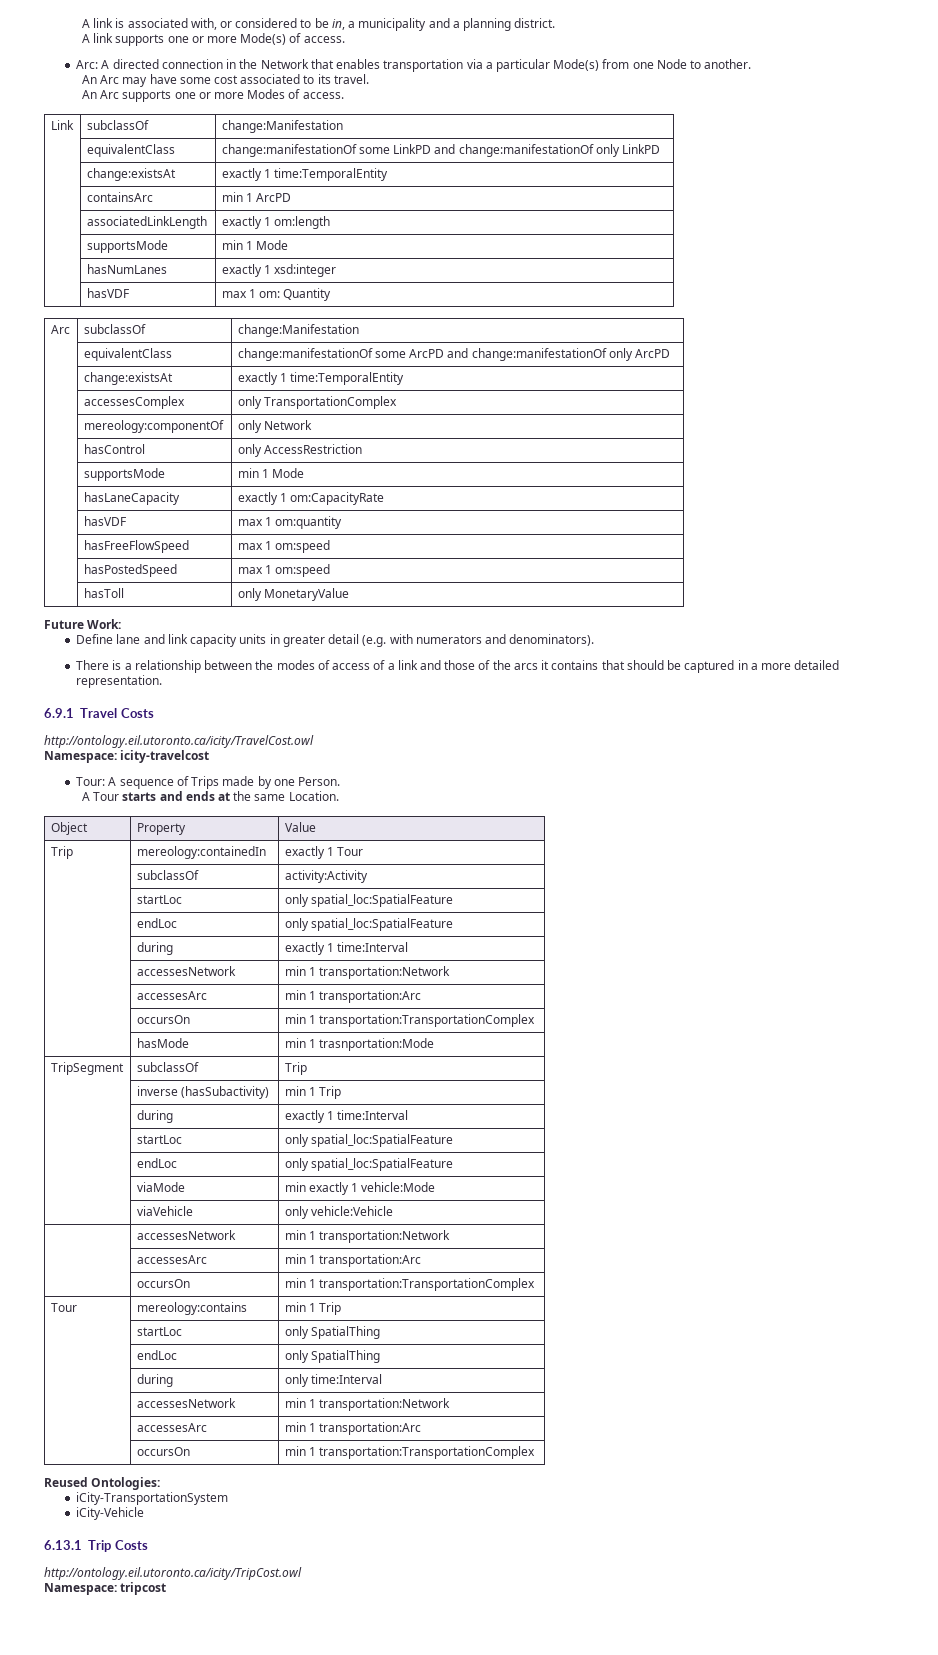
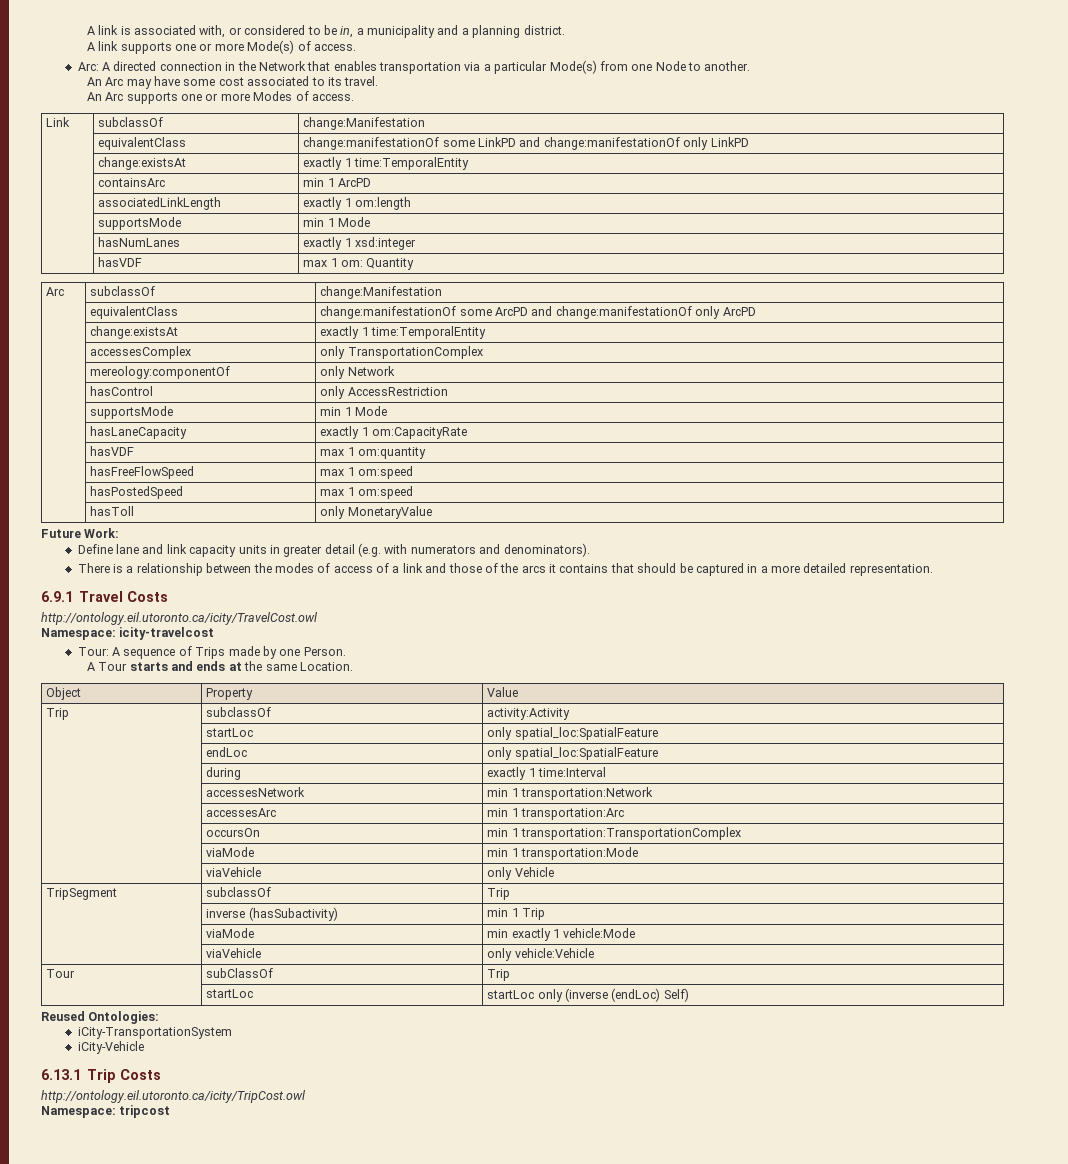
[136,846,266,859] [284,846,364,859] | mereology:containedIn | exactly 1 Tour // -> (70, 714) none
[136,1038,189,1048] [284,1038,435,1051] hasMode | min 1 trasnportation:Mode -> [206,847,255,857] [487,847,639,860] [206,867,262,877] [487,867,554,880] viaMode | min 1 transportation:Mode // | viaVehicle | only Vehicle
[136,1110,173,1123] [284,1110,409,1123] [136,1135,182,1144] [284,1134,454,1147] [136,1158,177,1168] [284,1158,454,1171] // | during | exactly 1 time:Interval // | startLoc | only spatial_loc:SpatialFeature // | endLoc | only spatial_loc:SpatialFeature -> (546, 914) none
[136,1230,236,1240] [284,1230,451,1243] [136,1255,207,1264] [284,1254,422,1267] [136,1279,190,1288] [284,1278,536,1291] [50,1303,77,1312] [136,1302,247,1315] [284,1302,342,1315] [136,1327,182,1336] [284,1326,381,1339] [136,1350,177,1360] [284,1350,381,1363] [136,1374,173,1387] [284,1374,383,1387] [136,1398,236,1408] [284,1398,451,1411] [136,1423,207,1432] [284,1422,422,1435] [136,1447,190,1456] [284,1446,536,1459] | accessesNetwork | min 1 transportation:Network // | accessesArc | min 1 transportation:Arc // | occursOn | min 1 transportation:TransportationComplex // Tour | mereology:contains | min 1 Trip // | startLoc | only SpatialThing // | endLoc | only SpatialThing // | during | only time:Interval // | accessesNetwork | min 1 transportation:Network // | accessesArc | min 1 transportation:Arc // | occursOn | min 1 transportation:TransportationComplex -> [46,969,76,978] [206,968,274,978] [487,969,511,981] [206,989,254,998] [487,988,689,1002] Tour | subClassOf | Trip // | startLoc | startLoc only (inverse (endLoc) Self)

